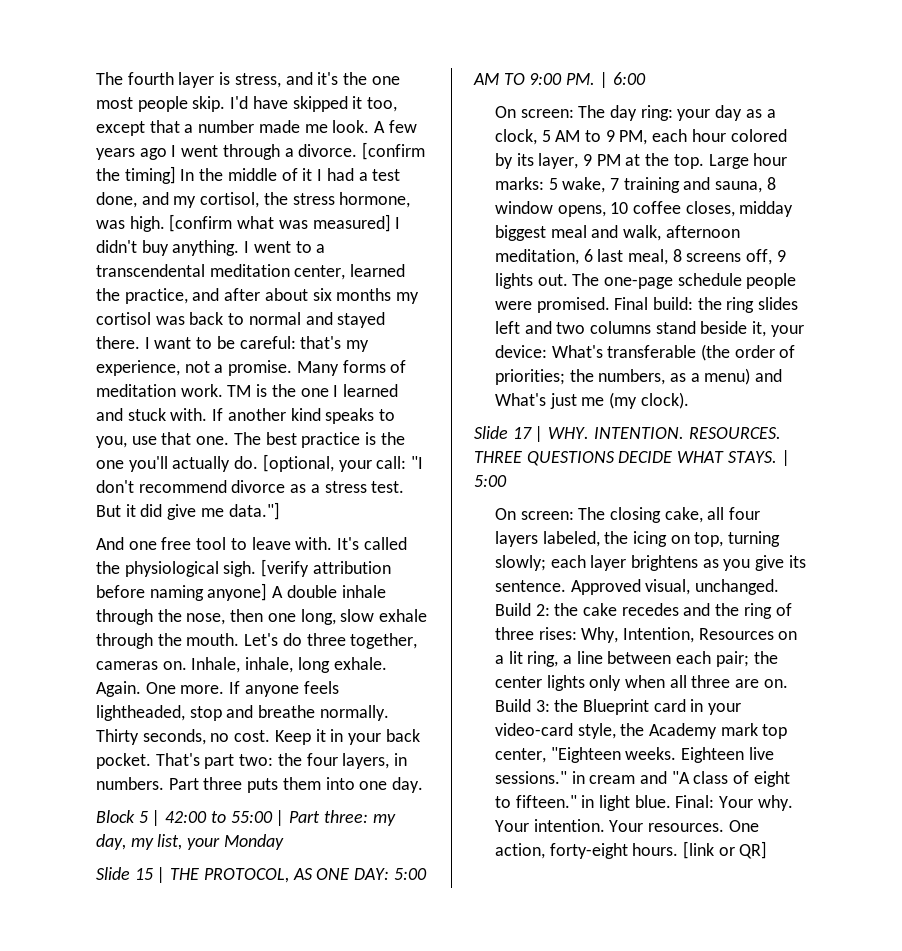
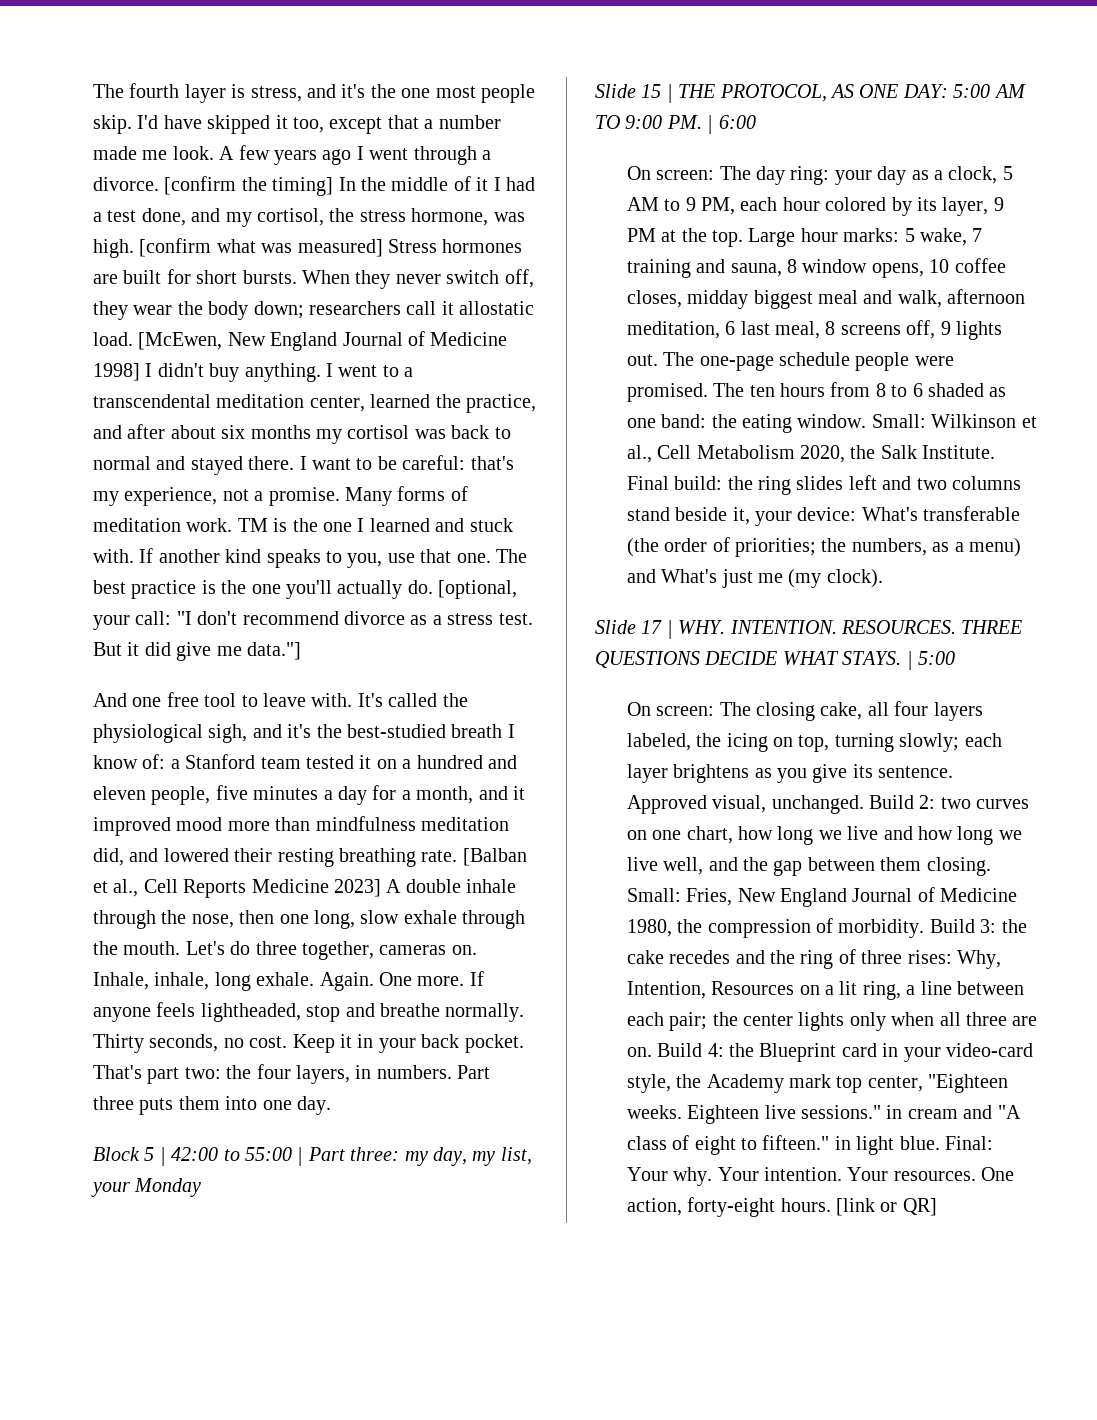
(391, 223) none -> [388,239,523,253] [93,269,534,289] [93,301,535,320] [93,331,508,351] [93,363,140,381] Stress hormones are built for short bursts. When they never switch off, they wear the body down; researchers call it allostatic load. [McEwen, New England Journal of Medicine 1998]
[223,559,391,577] [96,583,268,601] sigh. [verify attribution before naming anyone] -> [208,724,515,743] [93,754,517,769] [93,785,525,805] [93,816,509,836] [93,848,527,867] [93,879,381,898] sigh, and it's the best-studied breath I know of: a Stanford team tested it on a hundred and eleven people, five minutes a day for a month, and it improved mood more than mindfulness meditation did, and lowered their resting breathing rate. [Balban et al., Cell Reports Medicine 2023]
(610, 305) none -> [713,382,1007,397] [626,414,1037,433] [626,445,996,463] The ten hours from 8 to 6 shaded as one band: the eating window. Small: Wilkinson et al., Cell Metabolism 2020, the Salk Institute.
(550, 610) none -> [940,797,1030,809] [626,826,1022,845] [626,857,991,876] [626,887,1018,907] [626,918,997,938] two curves on one chart, how long we live and how long we live well, and the gap between them closing. Small: Fries, New England Journal of Medicine 1980, the compression of morbidity. Build 3:
[535,700,550,712] 3: -> [707,1043,724,1057] 4:

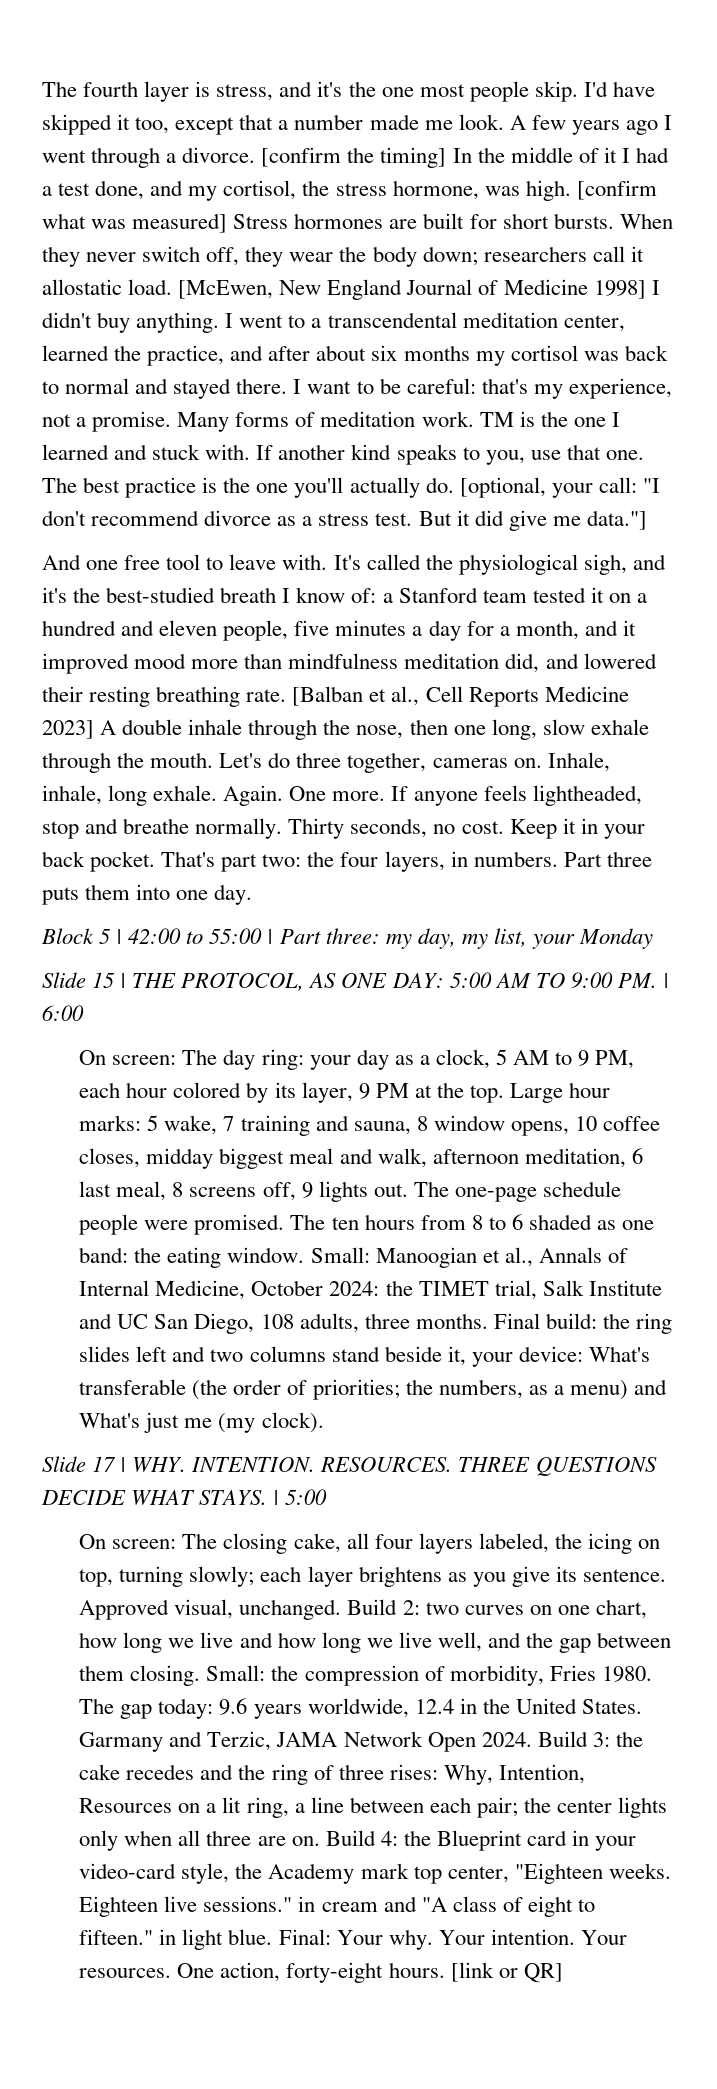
[931,414,1037,428] [626,445,996,463] Wilkinson et al., Cell Metabolism 2020, the Salk Institute. -> [375,1247,628,1268] [79,1280,662,1300] [79,1313,488,1334] Manoogian et al., Annals of Internal Medicine, October 2024: the TIMET trial, Salk Institute and UC San Diego, 108 adults, three months.
[686,887,1018,907] [626,918,925,938] Fries, New England Journal of Medicine 1980, the compression of morbidity. -> [271,1665,652,1686] [79,1698,642,1719] [79,1731,532,1752] the compression of morbidity, Fries 1980. The gap today: 9.6 years worldwide, 12.4 in the United States. Garmany and Terzic, JAMA Network Open 2024.

